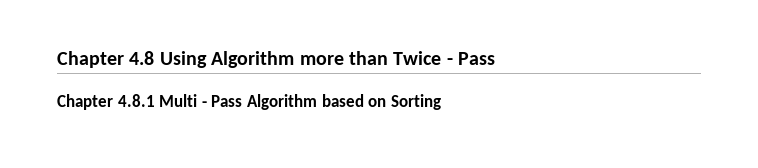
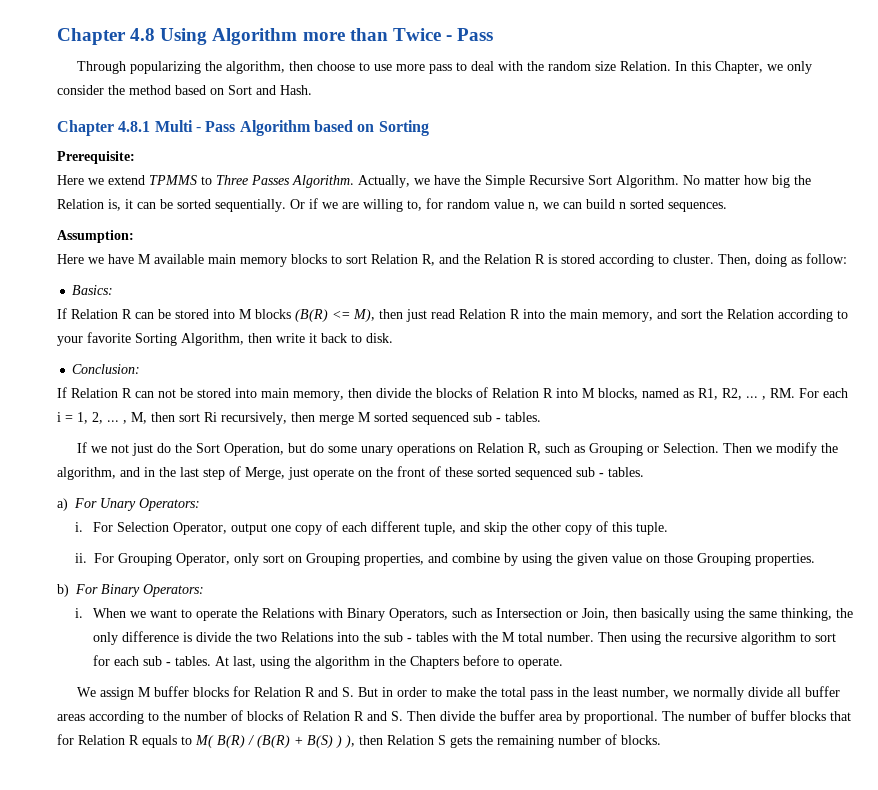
(496, 58) none -> [76,61,812,74] [57,85,312,95] // Through popularizing the algorithm, then choose to use more pass to deal with the random size Relation. In this Chapter, we only consider the method based on Sort and Hash.
(441, 102) none -> [57,151,135,164] [57,175,811,188] [57,198,727,212] [57,230,134,243] [57,253,847,267] [72,285,114,295] [57,308,848,322] [57,332,393,346] [72,364,141,374] [57,387,848,401] [57,412,541,425] [76,442,838,456] [57,466,644,480] [57,498,201,511] [75,521,669,535] [75,553,816,566] [57,584,204,597] [75,608,854,621] [93,631,837,645] [93,655,564,669] [76,686,840,700] [57,710,851,724] [57,734,661,748] // Prerequisite: // Here we extend TPMMS to Three Passes Algorithm. Actually, we have the Simple Recursive Sort Algorithm. No matter how big the Relation is, it can be sorted sequentially. Or if we are willing to, for random value n, we can build n sorted sequences. // Assumption: // Here we have M available main memory blocks to sort Relation R, and the Relation R is stored according to cluster. Then, doing as follow: // Basics: // If Relation R can be stored into M blocks (B(R) <= M), then just read Relation R into the main memory, and sort the Relation according to your favorite Sorting Algorithm, then write it back to disk. // Conclusion: // If Relation R can not be stored into main memory, then divide the blocks of Relation R into M blocks, named as R1, R2, ... , RM. For each i = 1, 2, ... , M, then sort Ri recursively, then merge M sorted sequenced sub - tables. // If we not just do the Sort Operation, but do some unary operations on Relation R, such as Grouping or Selection. Then we modify the algorithm, and in the last step of Merge, just operate on the front of these sorted sequenced sub - tables. // a) For Unary Operators: // i. For Selection Operator, output one copy of each different tuple, and skip the other copy of this tuple. // ii. For Grouping Operator, only sort on Grouping properties, and combine by using the given value on those Grouping properties. // b) For Binary Operators: // i. When we want to operate the Relations with Binary Operators, such as Intersection or Join, then basically using the same thinking, the only difference is divide the two Relations into the sub - tables with the M total number. Then using the recursive algorithm to sort for each sub - tables. At last, using the algorithm in the Chapters before to operate. // We assign M buffer blocks for Relation R and S. But in order to make the total pass in the least number, we normally divide all buffer areas according to the number of blocks of Relation R and S. Then divide the buffer area by proportional. The number of buffer blocks that for Relation R equals to M( B(R) / (B(R) + B(S) ) ), then Relation S gets the remaining number of blocks.

